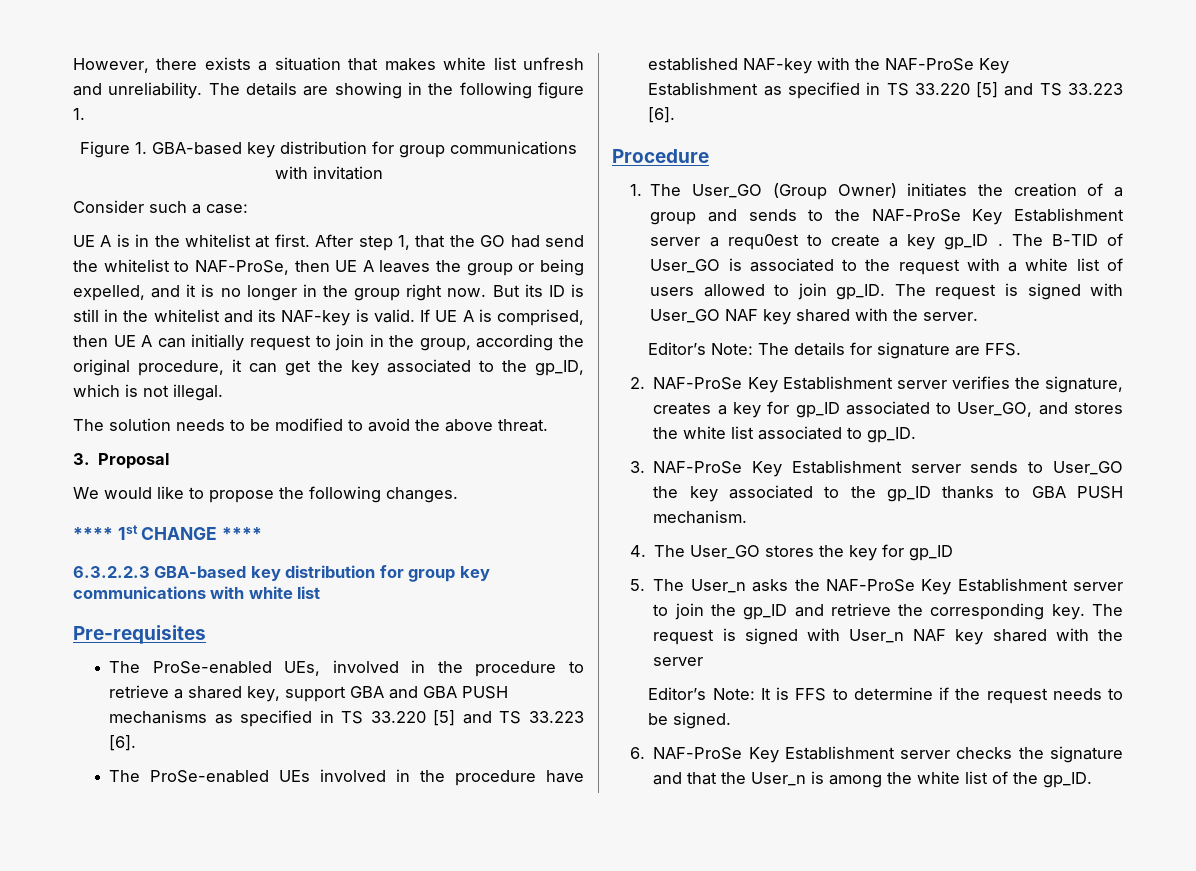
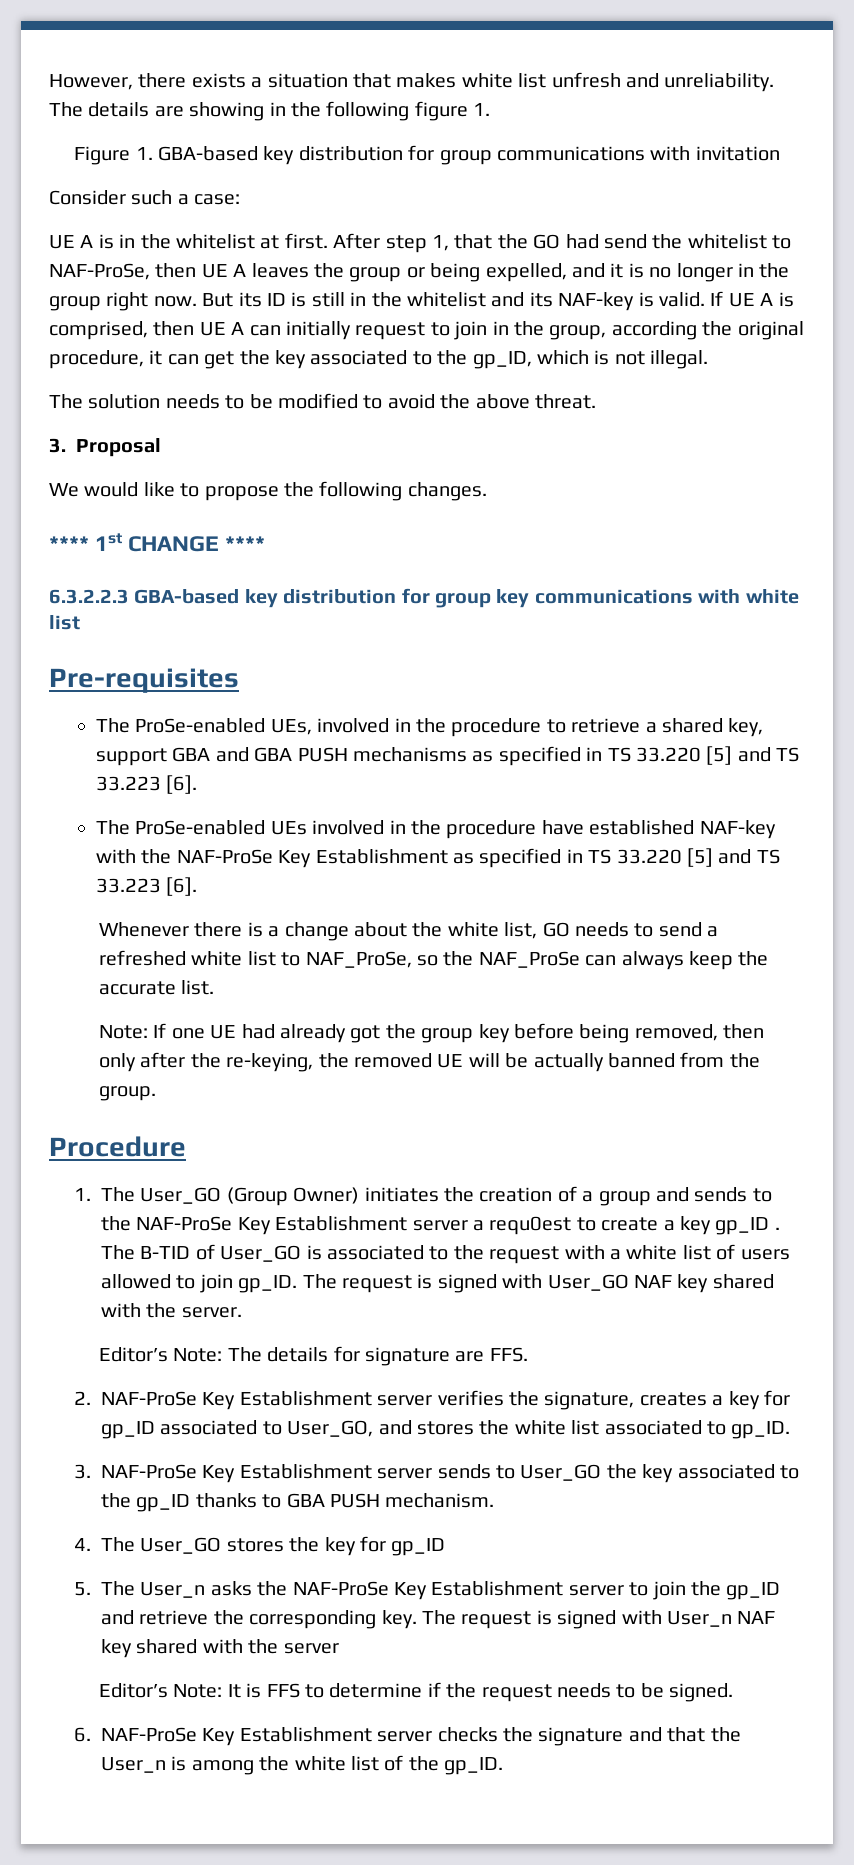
(676, 115) none -> [98,922,719,941] [98,950,769,970] [98,980,215,995] [98,1023,765,1043] [98,1052,760,1072] [98,1086,156,1101] // Whenever there is a change about the white list, GO needs to send a refreshed white list to NAF_ProSe, so the NAF_ProSe can always keep the accurate list. // Note: If one UE had already got the group key before being removed, then only after the re-keying, the removed UE will be actually banned from the group.

